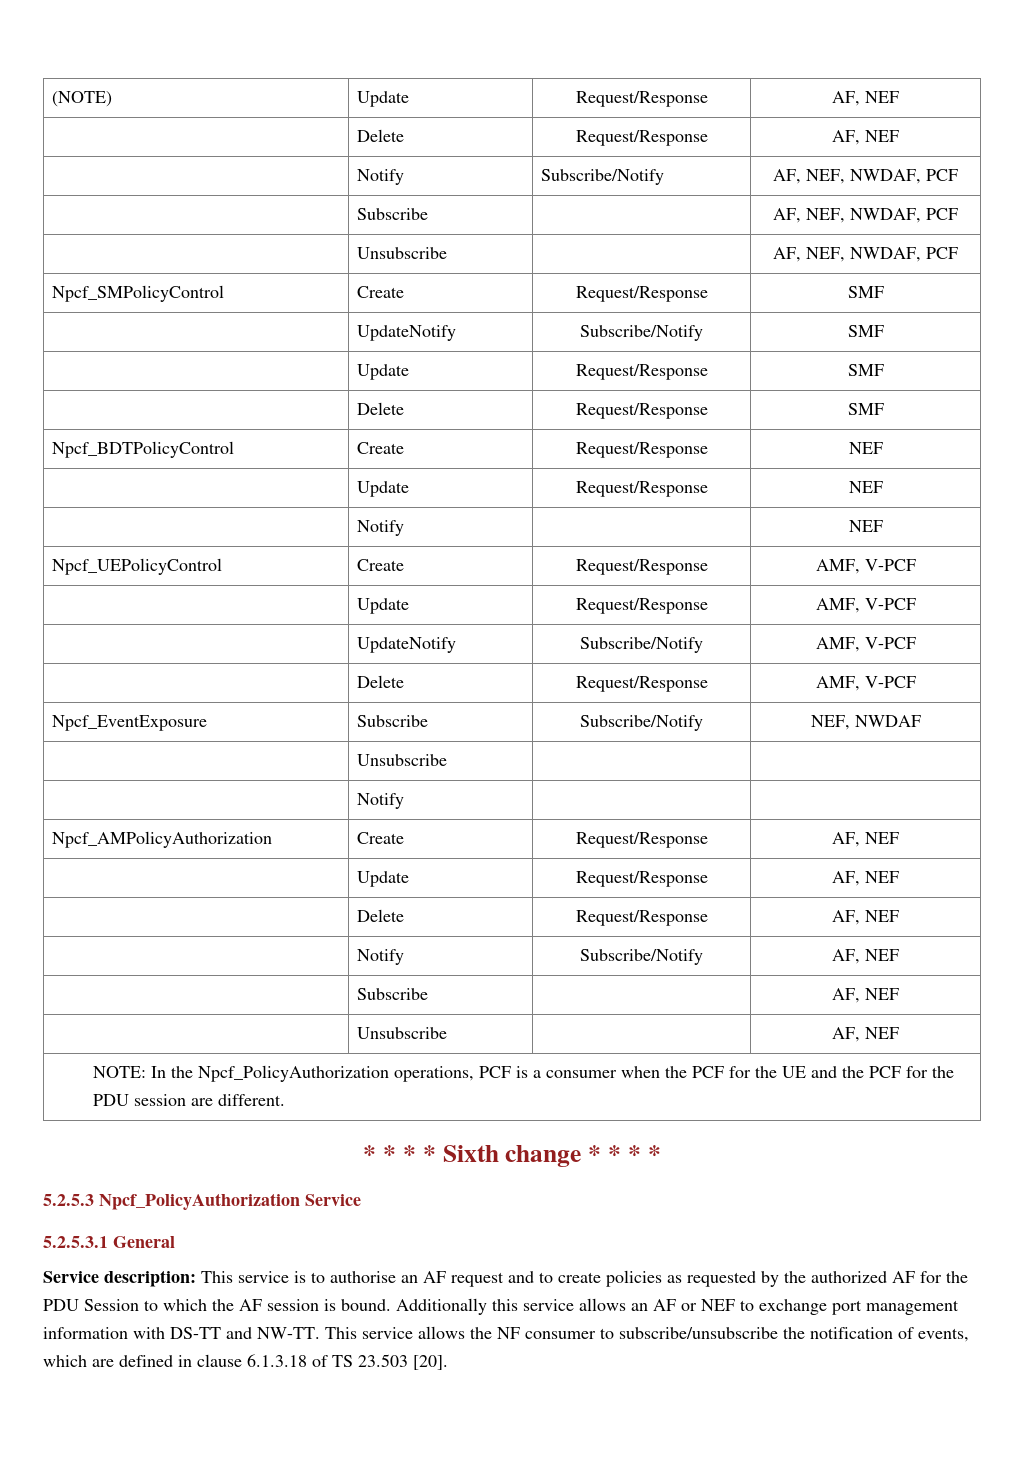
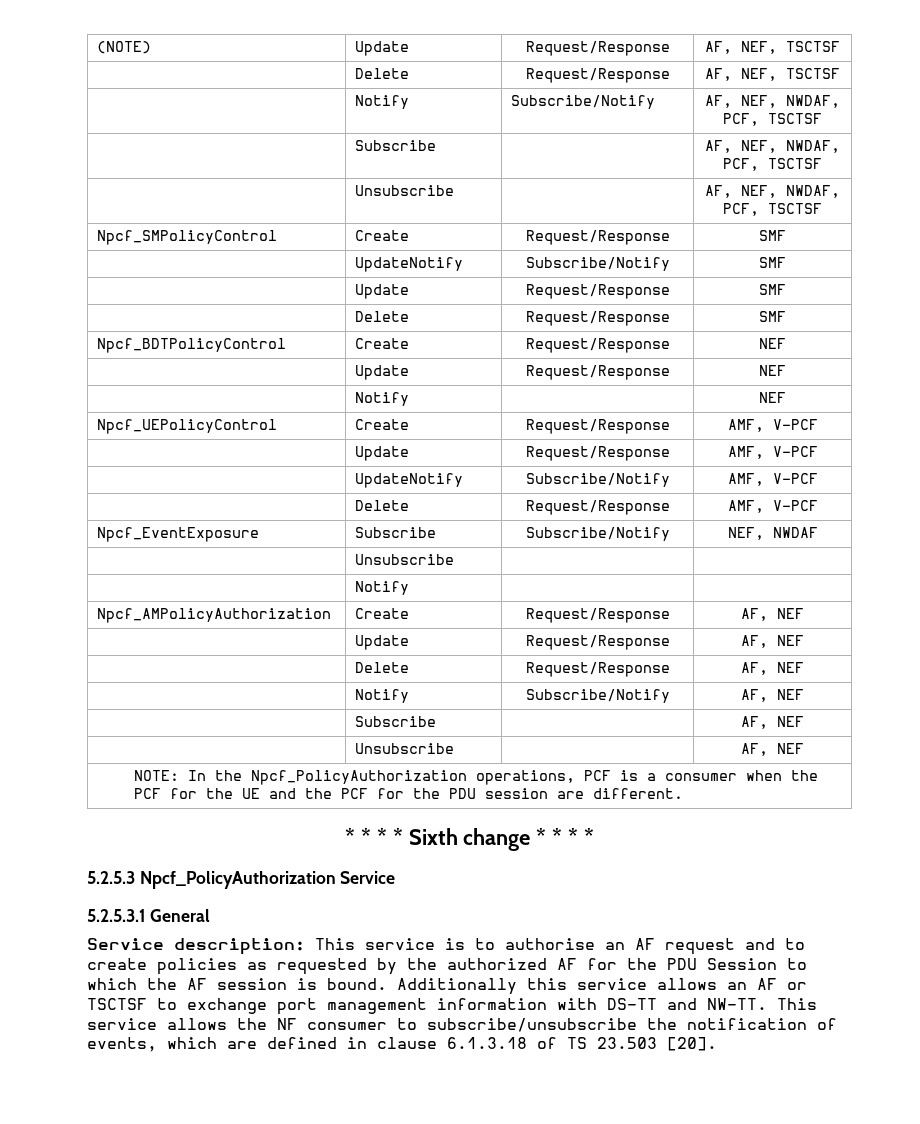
[865,91,899,103] [356,129,404,142] [575,130,708,146] [832,130,899,145] NEF // | Delete | Request/Response | AF, NEF -> [741,41,840,54] [355,68,410,79] [525,68,670,83] [705,68,840,81] NEF, TSCTSF // | Delete | Request/Response | AF, NEF, TSCTSF
[925,169,958,181] PCF -> [723,113,822,126] PCF, TSCTSF
[925,208,958,220] PCF -> [723,158,822,171] PCF, TSCTSF
[925,247,958,259] PCF -> [723,203,822,216] PCF, TSCTSF
[701,1299,735,1311] NEF -> [87,998,147,1010] TSCTSF

